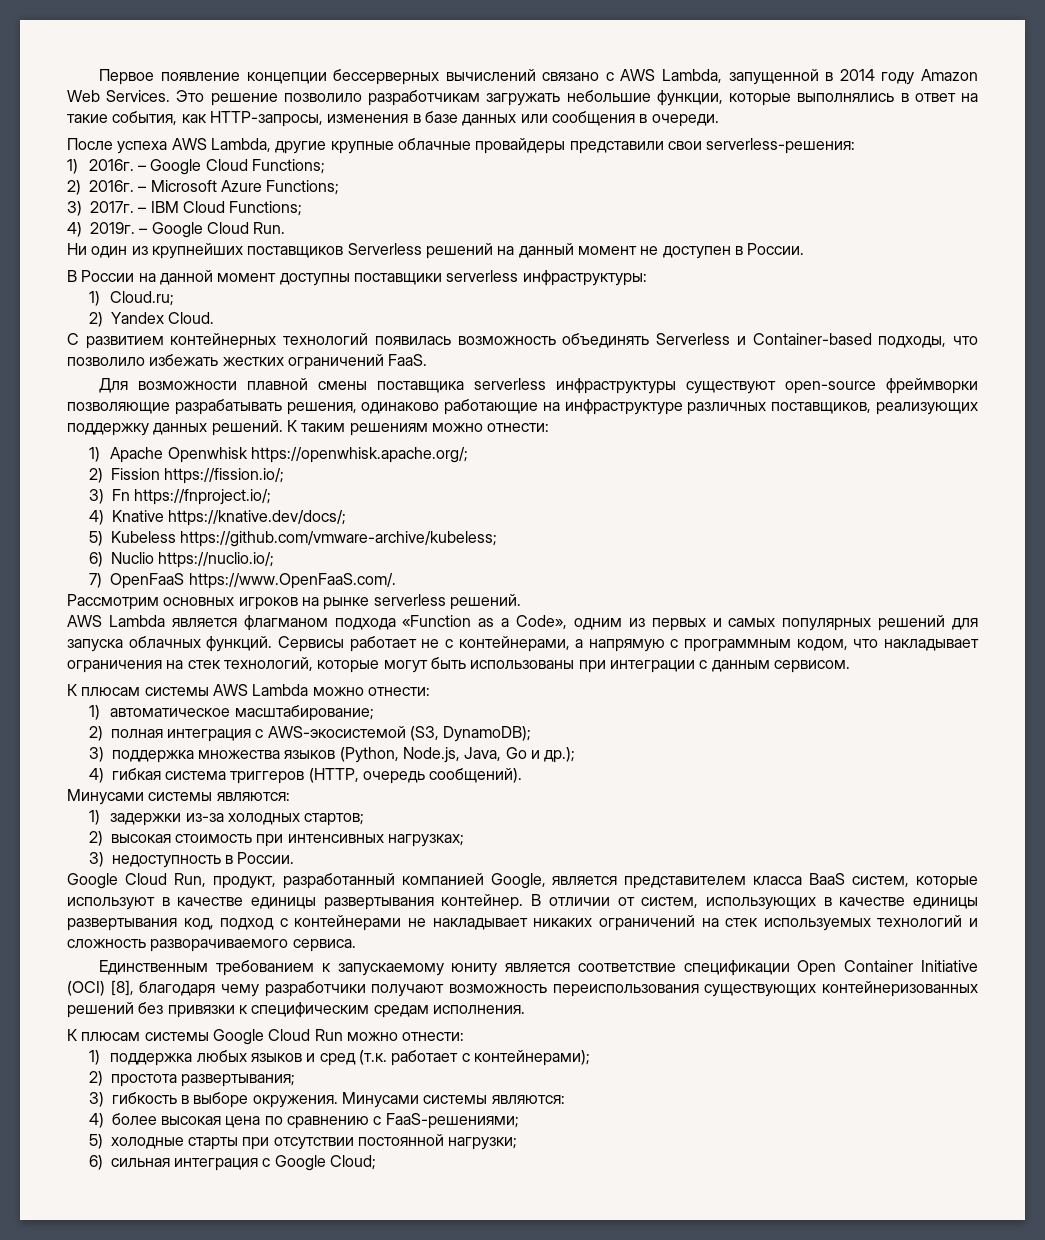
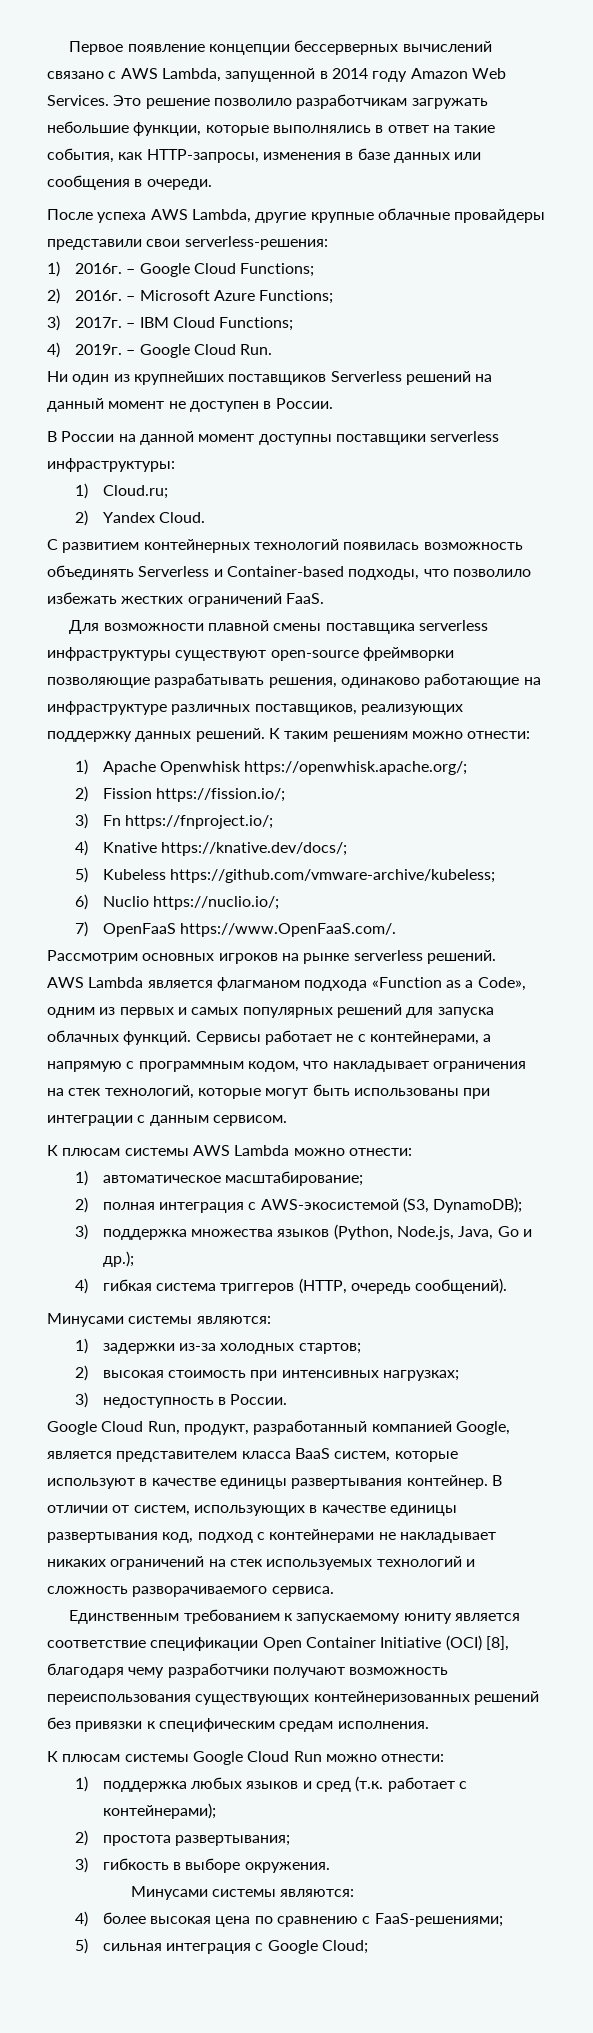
(338, 1101) none -> (330, 1867) //
[110,1134,518,1150] [88,1155,103,1170] холодные старты при отсутствии постоянной нагрузки; // 6) -> (88, 1946) none

